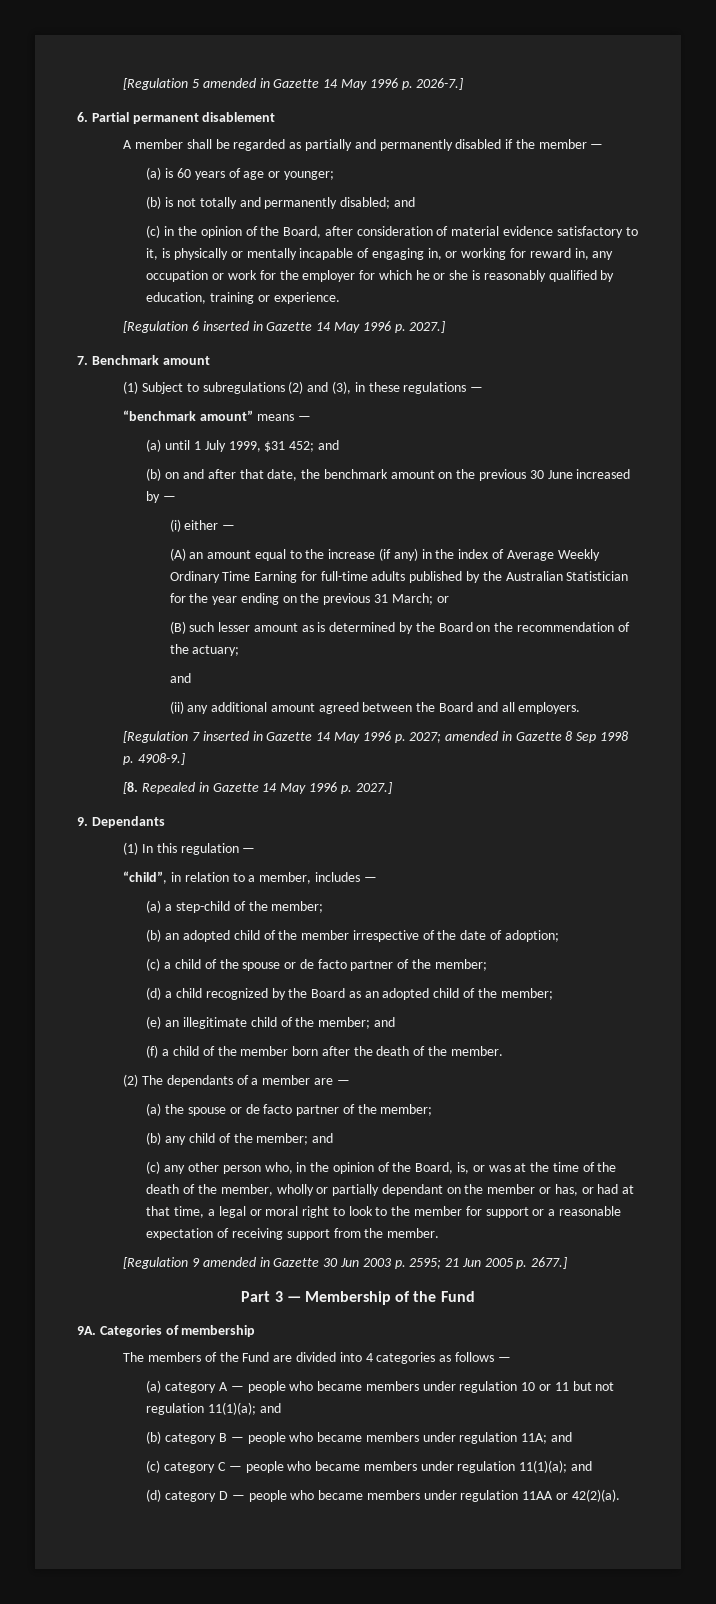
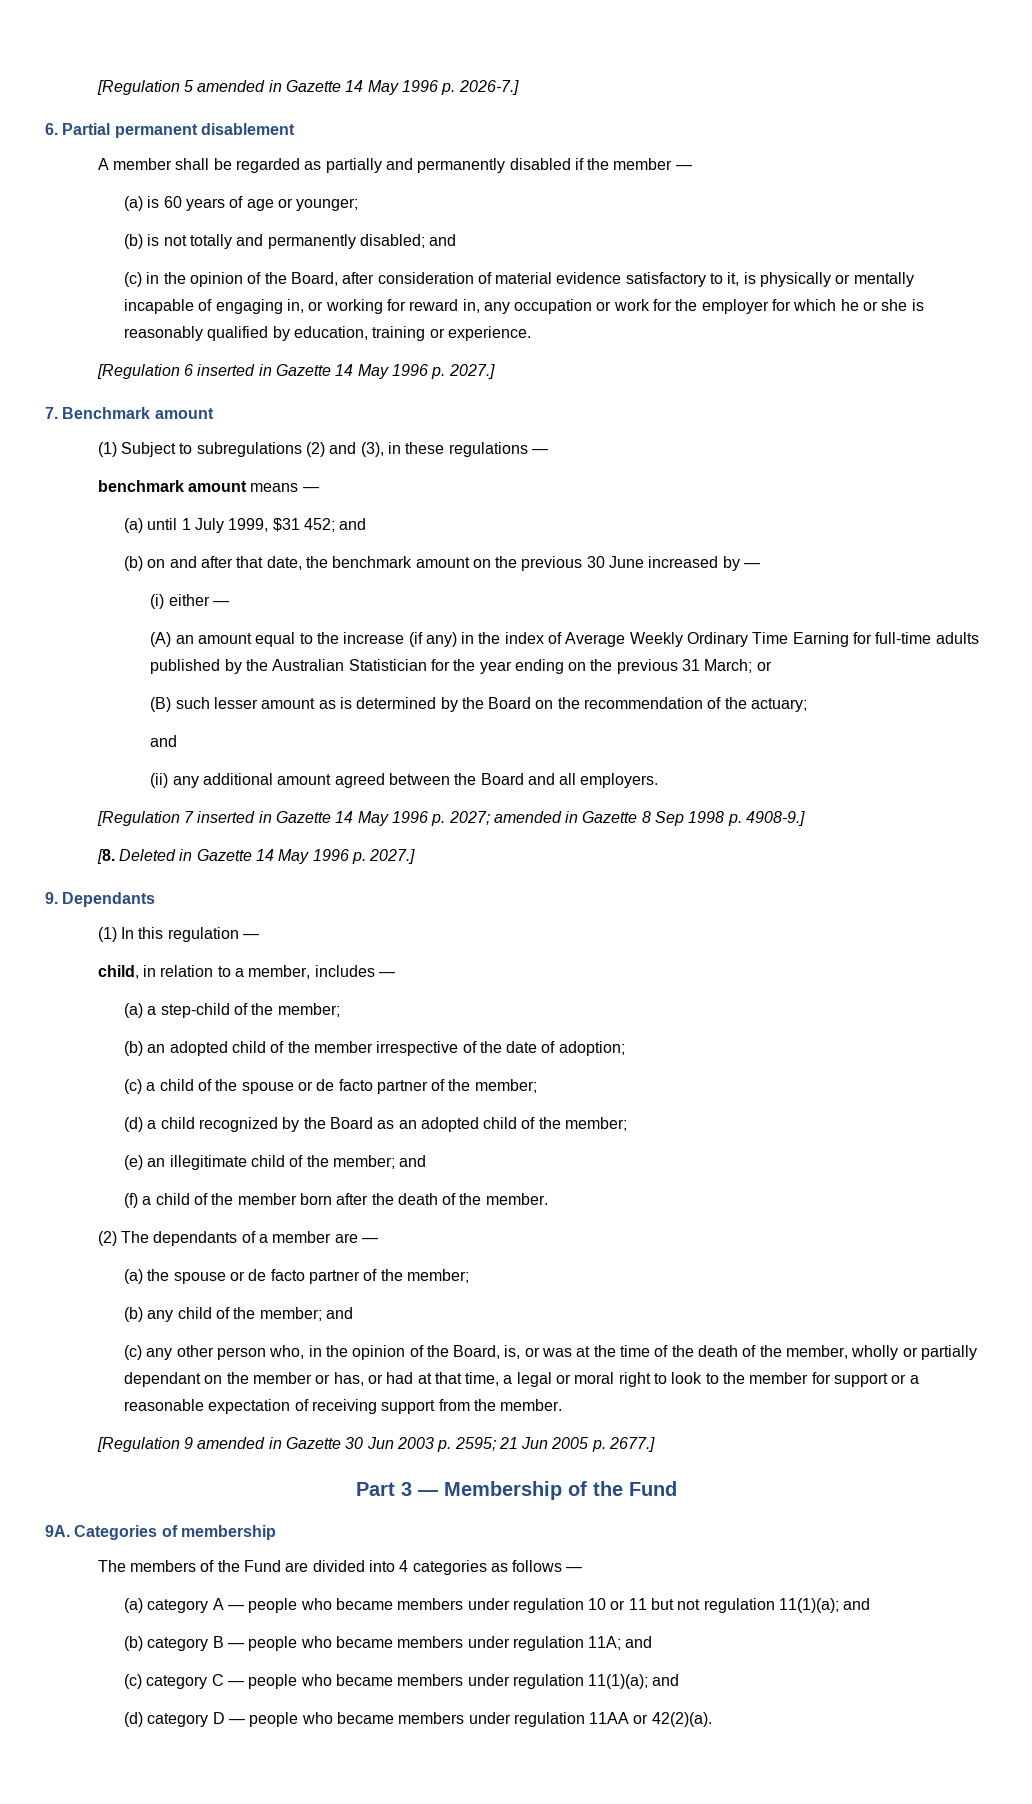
[123,410,254,421] “benchmark amount” -> [97,480,247,492] benchmark amount
[142,782,196,794] Repealed -> [118,849,176,861] Deleted
[123,871,168,884] “child”, -> [97,965,139,979] child,

